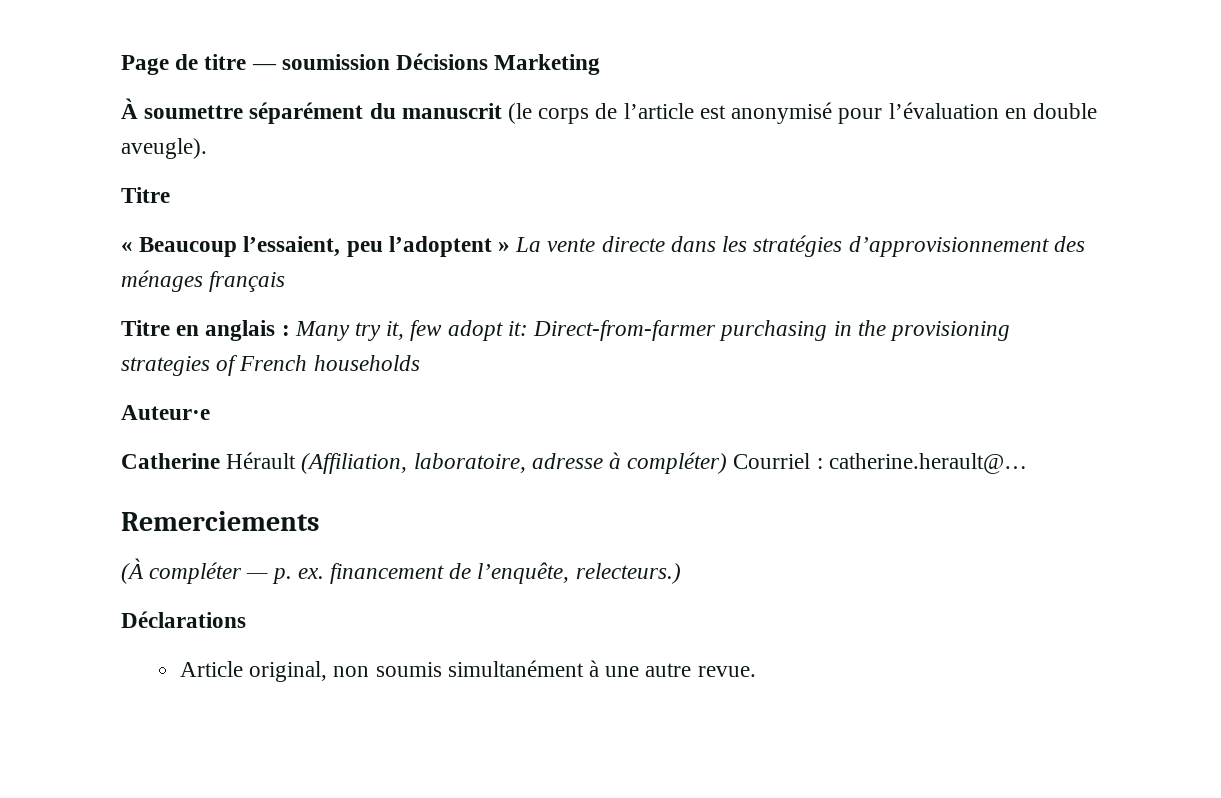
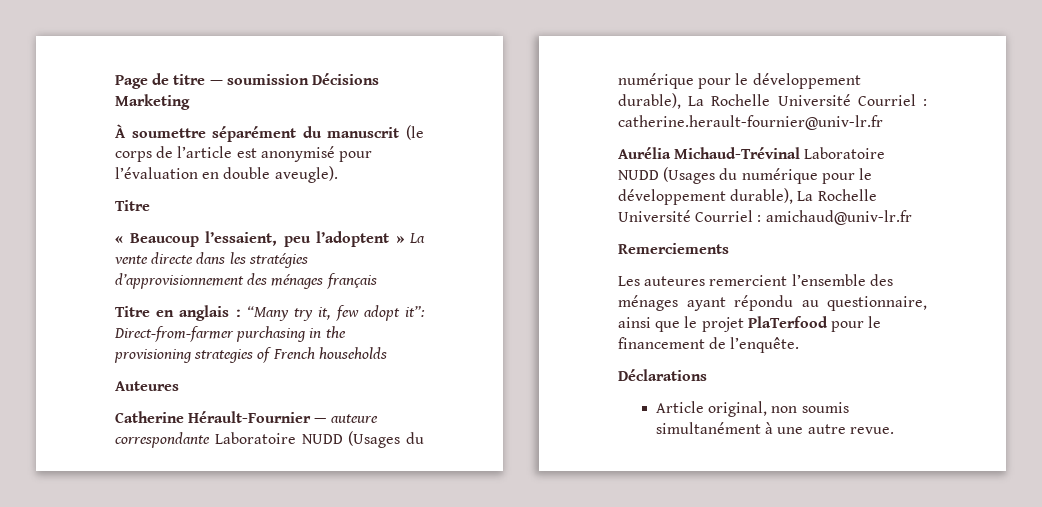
[294,321,350,341] Many -> [246,306,289,321] “Many
[507,321,528,336] it: -> [405,306,426,317] it”:
[121,405,210,420] Auteur·e -> [115,381,179,391] Auteures
[226,452,1027,474] [121,511,319,531] [121,558,681,584] Hérault (Affiliation, laboratoire, adresse à compléter) Courriel : catherine.herault@… // Remerciements // (À compléter — p. ex. financement de l’enquête, relecteurs.) -> [188,411,378,423] [115,431,424,448] [618,73,861,89] [618,93,927,109] [618,115,883,130] [618,147,886,159] [618,167,872,184] [618,188,877,205] [618,210,912,225] [618,243,729,254] [618,274,893,286] [618,295,927,311] [618,316,882,332] [618,337,800,353] Hérault-Fournier — auteure correspondante Laboratoire NUDD (Usages du numérique pour le développement durable), La Rochelle Université Courriel : catherine.herault-fournier@univ-lr.fr // Aurélia Michaud-Trévinal Laboratoire NUDD (Usages du numérique pour le développement durable), La Rochelle Université Courriel : amichaud@univ-lr.fr // Remerciements // Les auteures remercient l’ensemble des ménages ayant répondu au questionnaire, ainsi que le projet PlaTerfood pour le financement de l’enquête.

